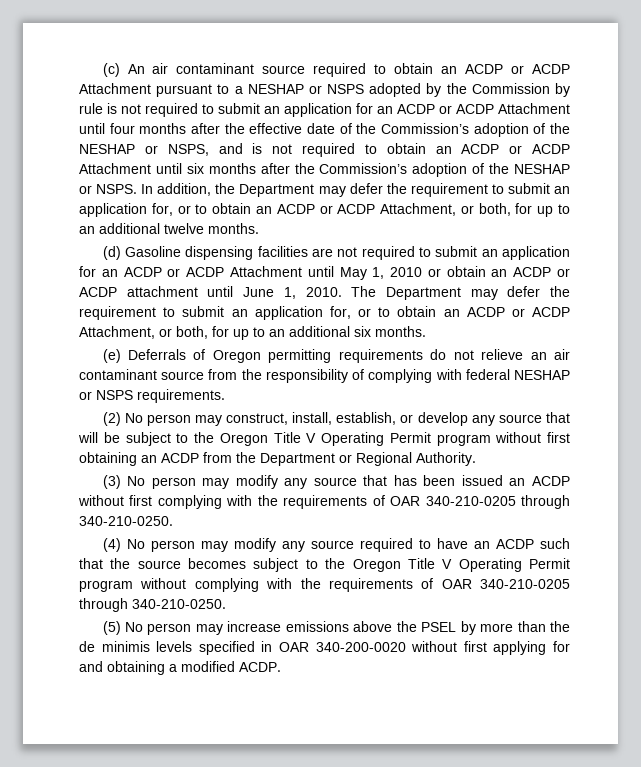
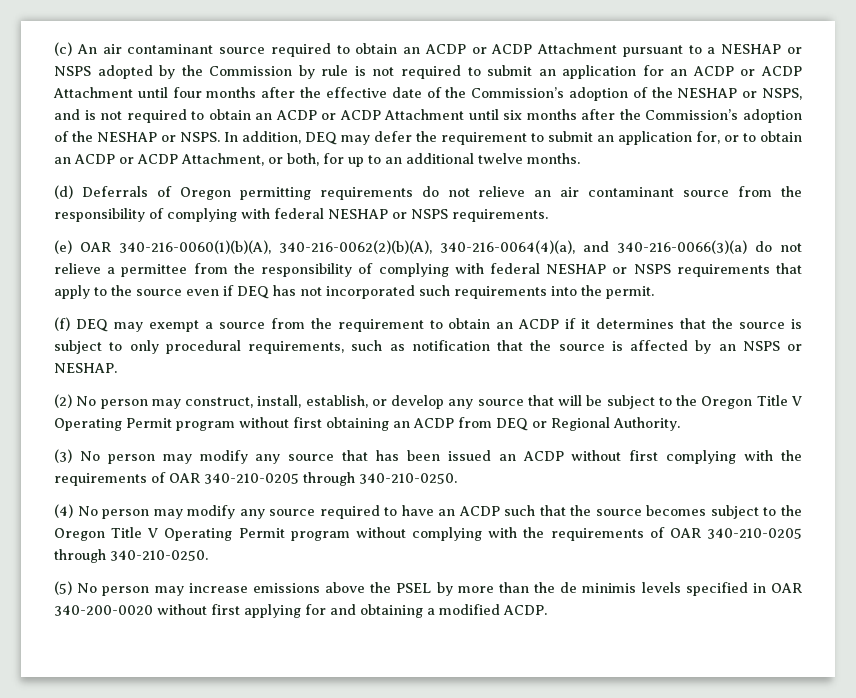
[215,183,315,197] the Department -> [305,132,337,145] DEQ
[124,246,570,260] [79,266,570,280] [79,286,570,300] [79,306,571,320] [79,326,426,340] [102,349,121,363] Gasoline dispensing facilities are not required to submit an application for an ACDP or ACDP Attachment until May 1, 2010 or obtain an ACDP or ACDP attachment until June 1, 2010. The Department may defer the requirement to submit an application for, or to obtain an ACDP or ACDP Attachment, or both, for up to an additional six months. // (e) -> (73, 192) none
(225, 396) none -> [54,240,802,254] [54,263,802,277] [54,285,654,299] [54,317,802,332] [54,340,802,354] [54,363,117,373] // (e) OAR 340-216-0060(1)(b)(A), 340-216-0062(2)(b)(A), 340-216-0064(4)(a), and 340-216-0066(3)(a) do not relieve a permittee from the responsibility of complying with federal NESHAP or NSPS requirements that apply to the source even if DEQ has not incorporated such requirements into the permit. // (f) DEQ may exempt a source from the requirement to obtain an ACDP if it determines that the source is subject to only procedural requirements, such as notification that the source is affected by an NSPS or NESHAP.
[236,452,335,466] the Department -> [496,418,528,431] DEQ

